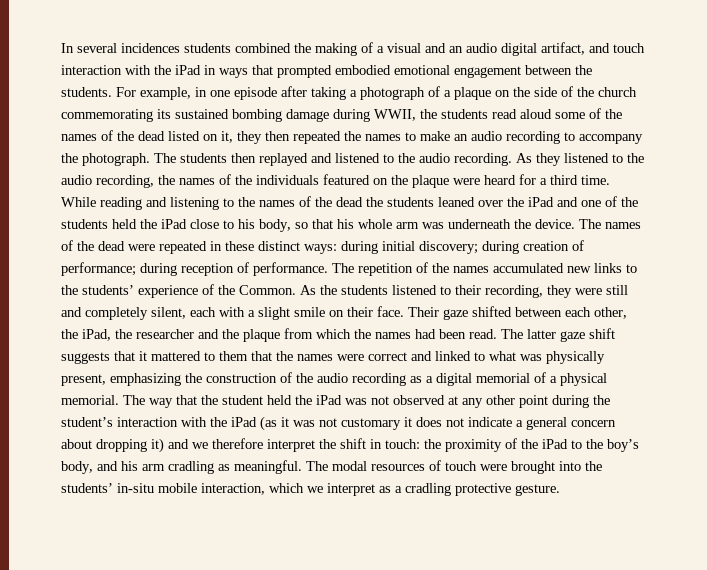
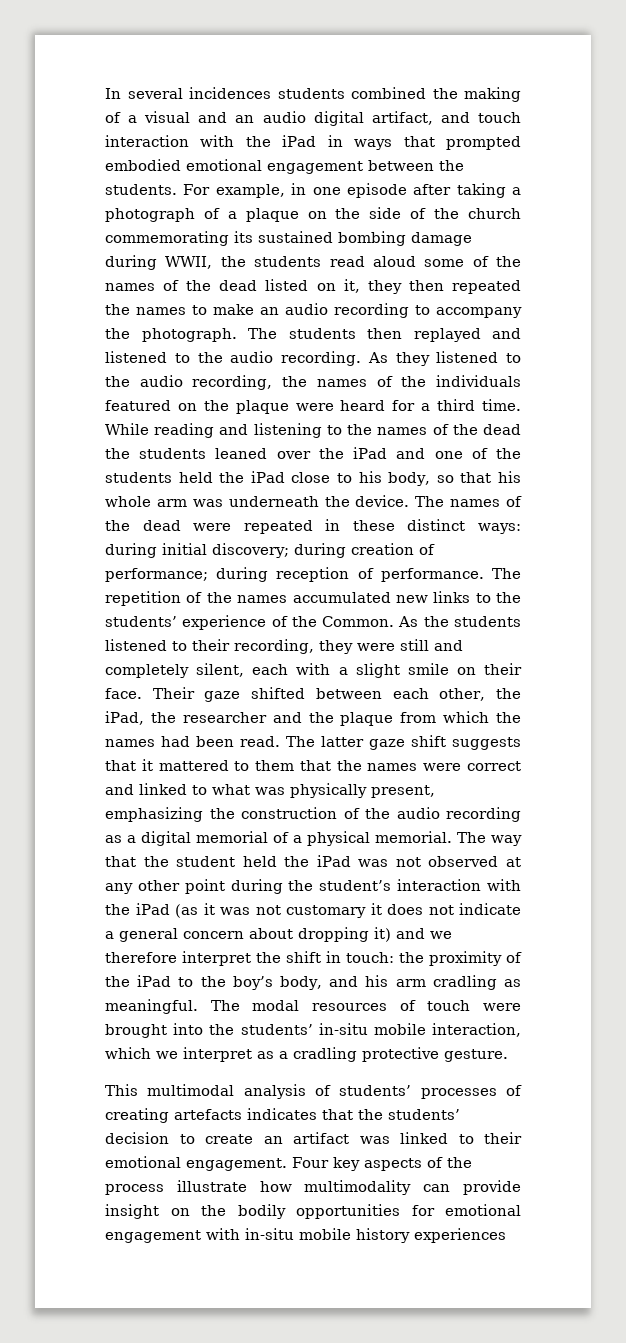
(560, 490) none -> [105,1084,522,1099] [105,1108,460,1123] [105,1132,522,1144] [105,1156,472,1171] [105,1180,521,1195] [105,1204,521,1219] [105,1228,506,1243] // This multimodal analysis of students’ processes of creating artefacts indicates that the students’ decision to create an artifact was linked to their emotional engagement. Four key aspects of the process illustrate how multimodality can provide insight on the bodily opportunities for emotional engagement with in-situ mobile history experiences

